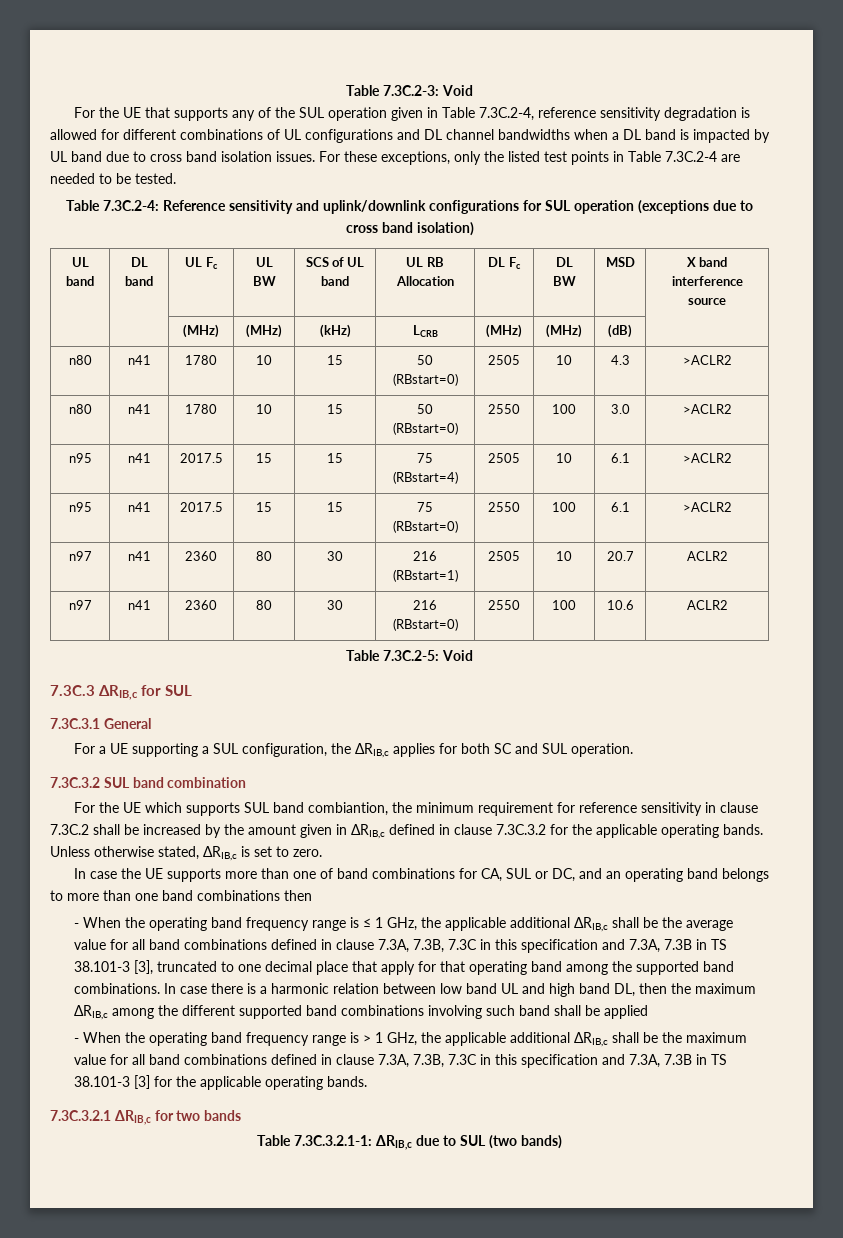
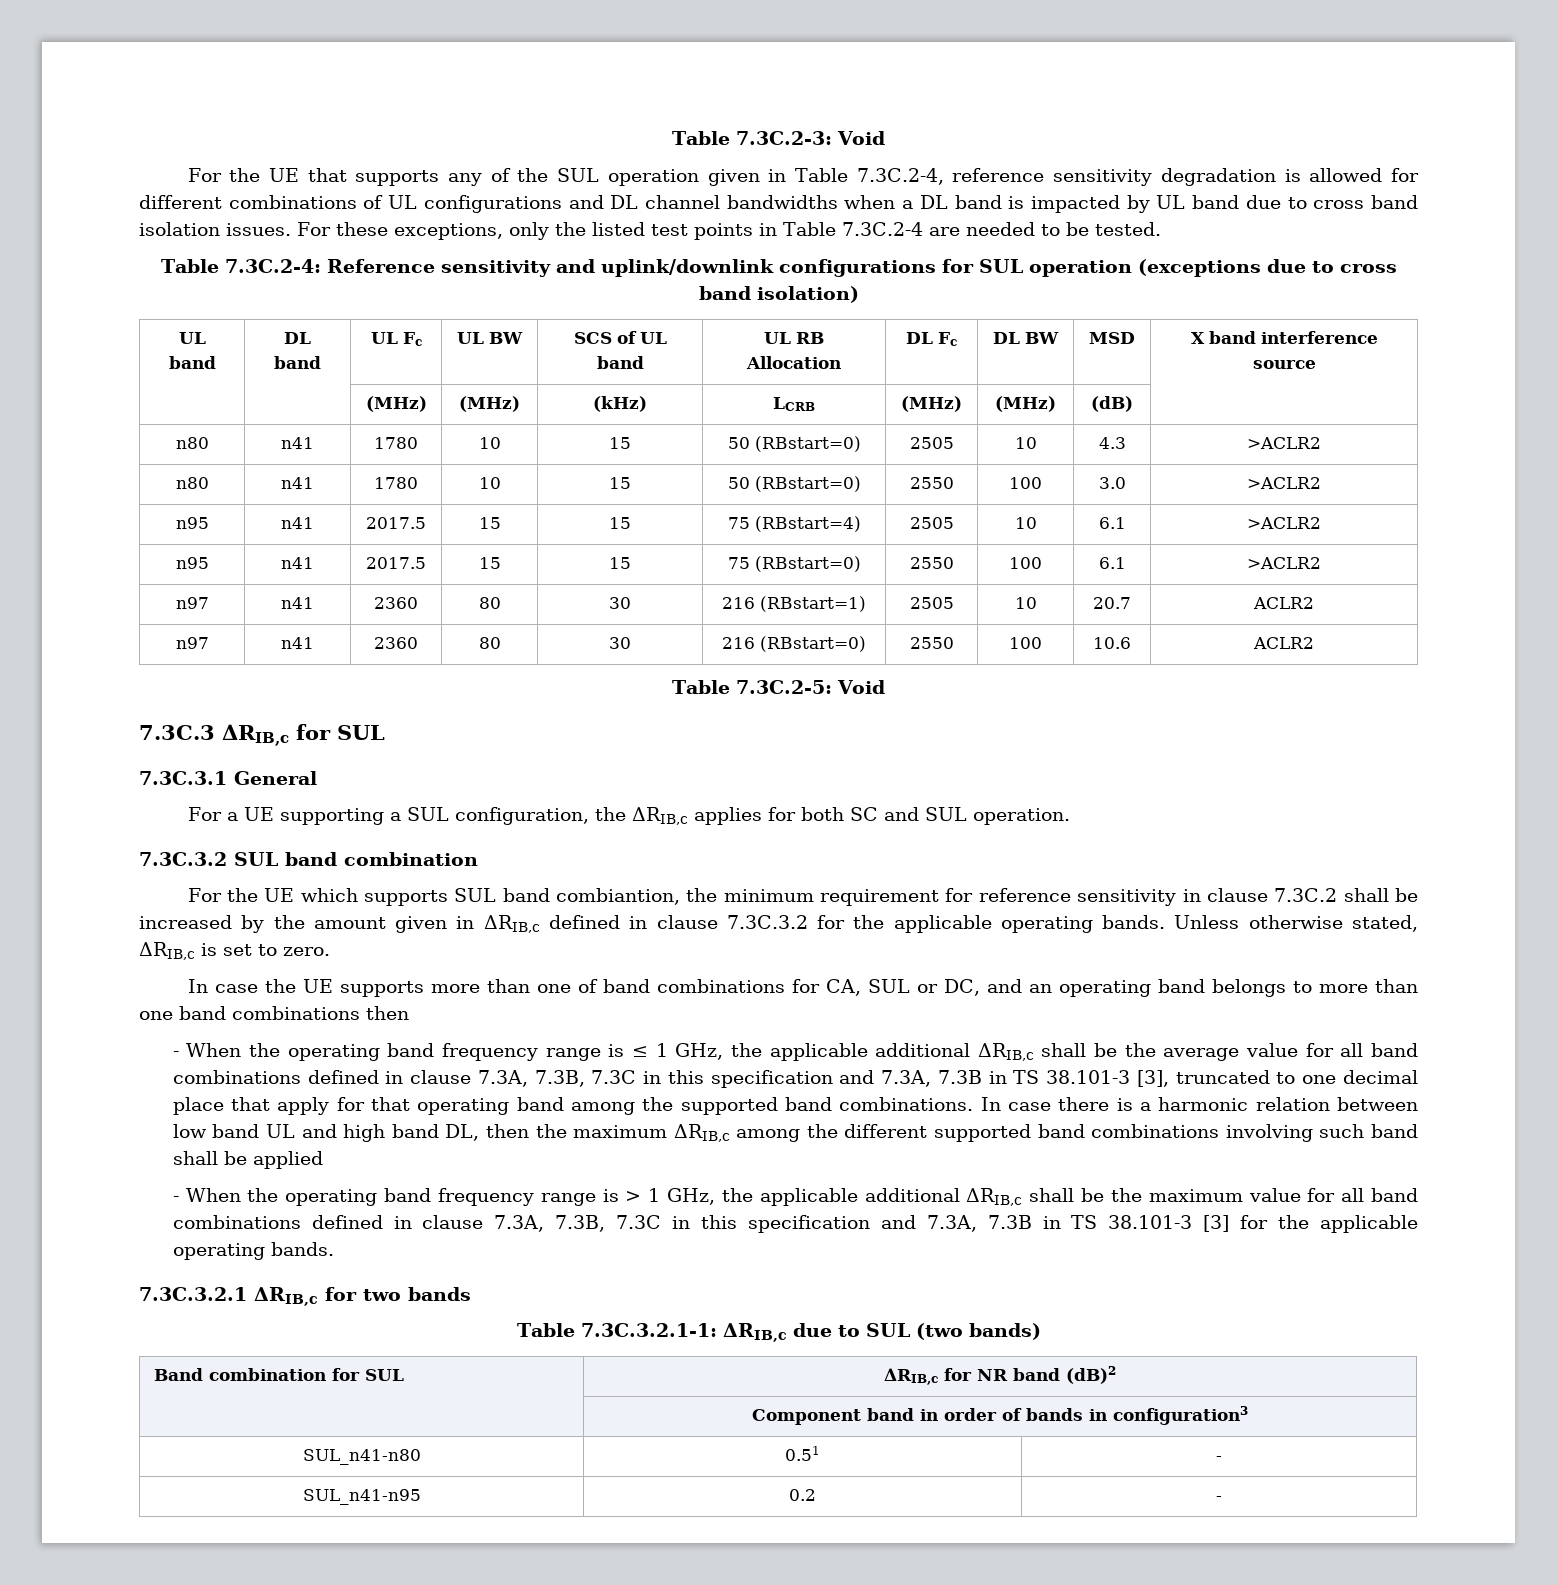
(562, 1142) none -> [153,1368,404,1381] [884,1366,1116,1385] [752,1406,1248,1425] [302,1449,421,1465] [785,1446,820,1461] [1216,1456,1222,1461] [302,1489,421,1505] [789,1489,816,1501] [1216,1496,1222,1501] // Band combination for SUL | ΔRIB,c for NR band (dB)2 // | Component band in order of bands in configuration3 // SUL_n41-n80 | 0.51 | - // SUL_n41-n95 | 0.2 | -

